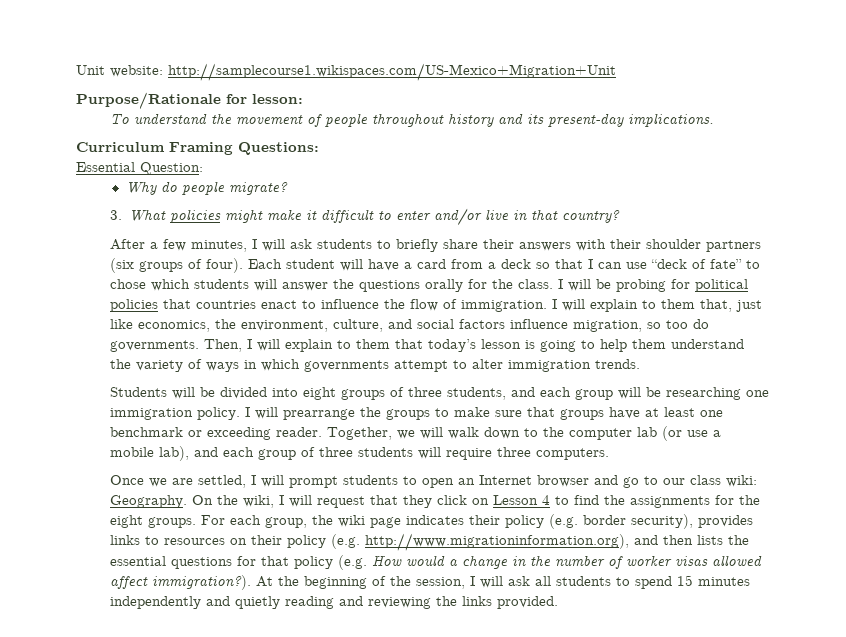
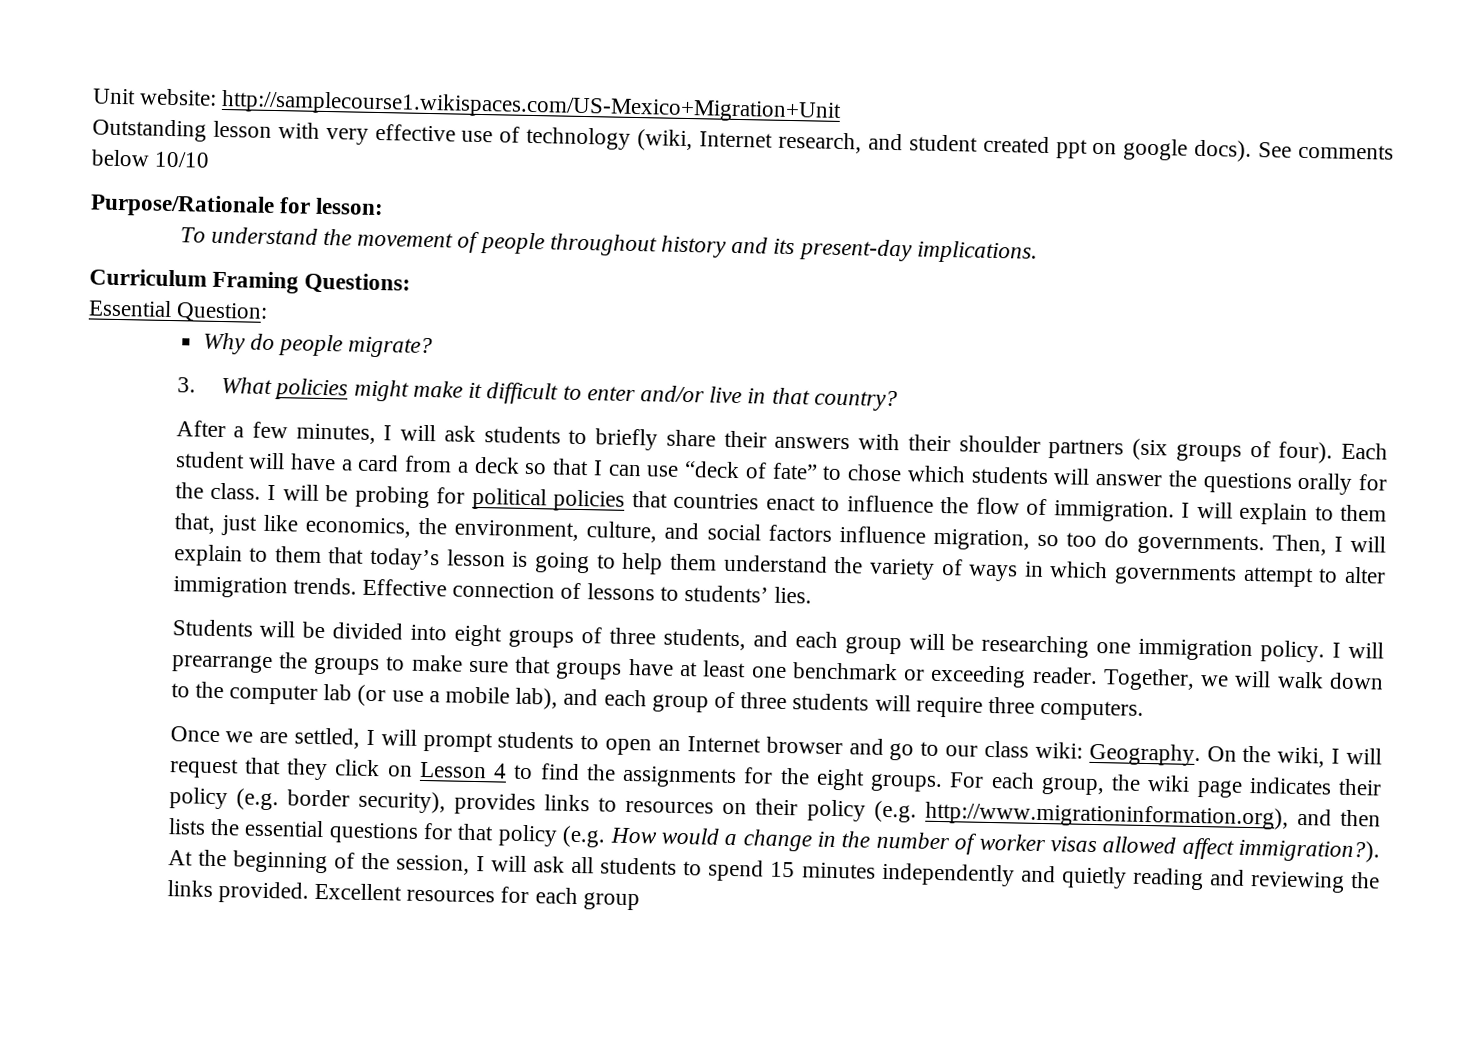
(616, 72) none -> [92,118,1395,162] [91,149,211,168] // Outstanding lesson with very effective use of technology (wiki, Internet research, and student created ppt on google docs). See comments below 10/10
(641, 364) none -> [361,578,813,604] Effective connection of lessons to students’ lies.
(559, 602) none -> [313,882,640,911] Excellent resources for each group

